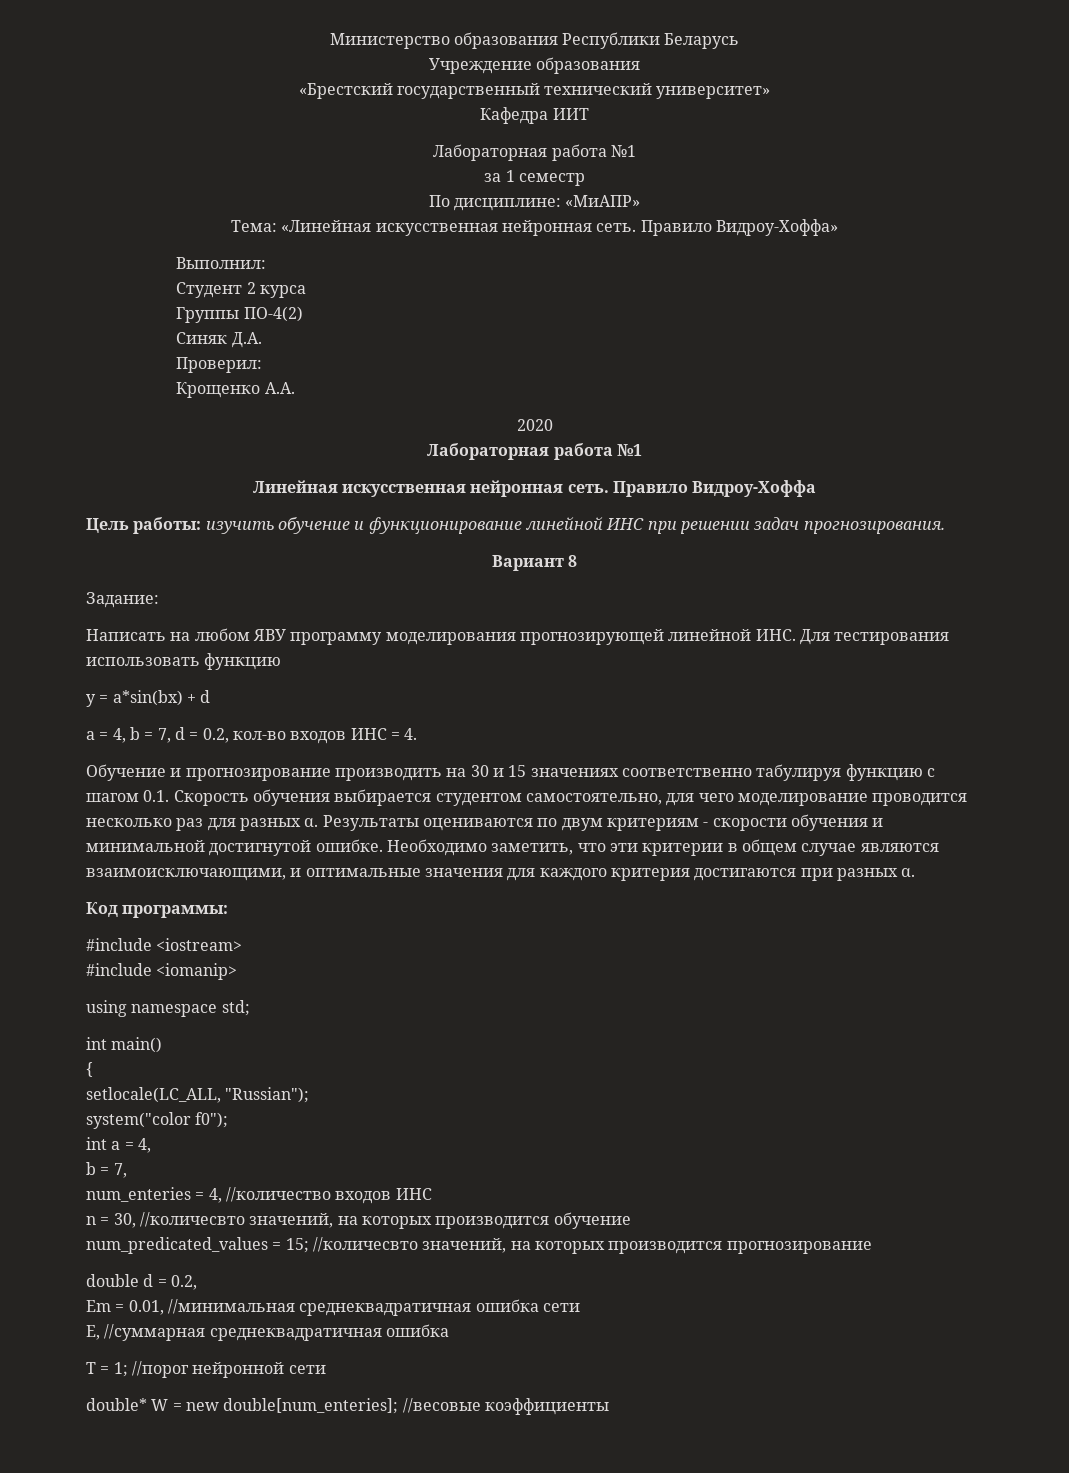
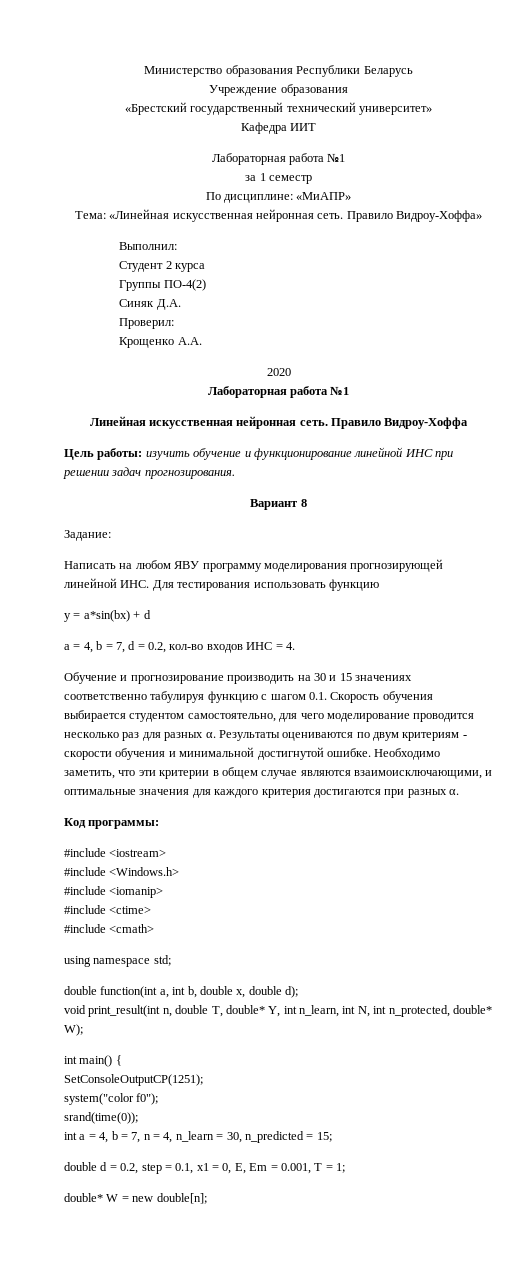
(243, 944) none -> [64,867,180,876] // #include <Windows.h>
(238, 971) none -> [64,905,152,914] [64,924,155,933] // #include <ctime> // #include <cmath>
(250, 1008) none -> [64,986,298,998] [64,1005,492,1017] [64,1024,83,1036] // double function(int a, int b, double x, double d); // void print_result(int n, double T, double* Y, int n_learn, int N, int n_protected, double* W);
(163, 1045) // -> (113, 1061) none
[86,1087,310,1103] setlocale(LC_ALL, "Russian"); -> [64,1074,203,1086] SetConsoleOutputCP(1251);
(229, 1120) none -> [64,1112,138,1124] // srand(time(0));
[86,1162,127,1178] [86,1187,432,1204] [86,1212,631,1229] [86,1237,872,1254] [86,1274,197,1290] [86,1299,580,1316] [86,1324,449,1341] // b = 7, // num_enteries = 4, //количество входов ИНС // n = 30, //количесвто значений, на которых производится обучение // num_predicated_values = 15; //количесвто значений, на которых производится прогнозирование // double d = 0.2, // Em = 0.01, //минимальная среднеквадратичная ошибка сети // E, //суммарная среднеквадратичная ошибка // -> [111,1131,332,1143] [64,1162,311,1174] b = 7, n = 4, n_learn = 30, n_predicted = 15; // double d = 0.2, step = 0.1, x1 = 0, E, Em = 0.001,
[131,1361,326,1378] //порог нейронной сети -> (345, 1168) none
[223,1398,609,1415] double[num_enteries]; //весовые коэффициенты -> [156,1193,207,1204] double[n];

